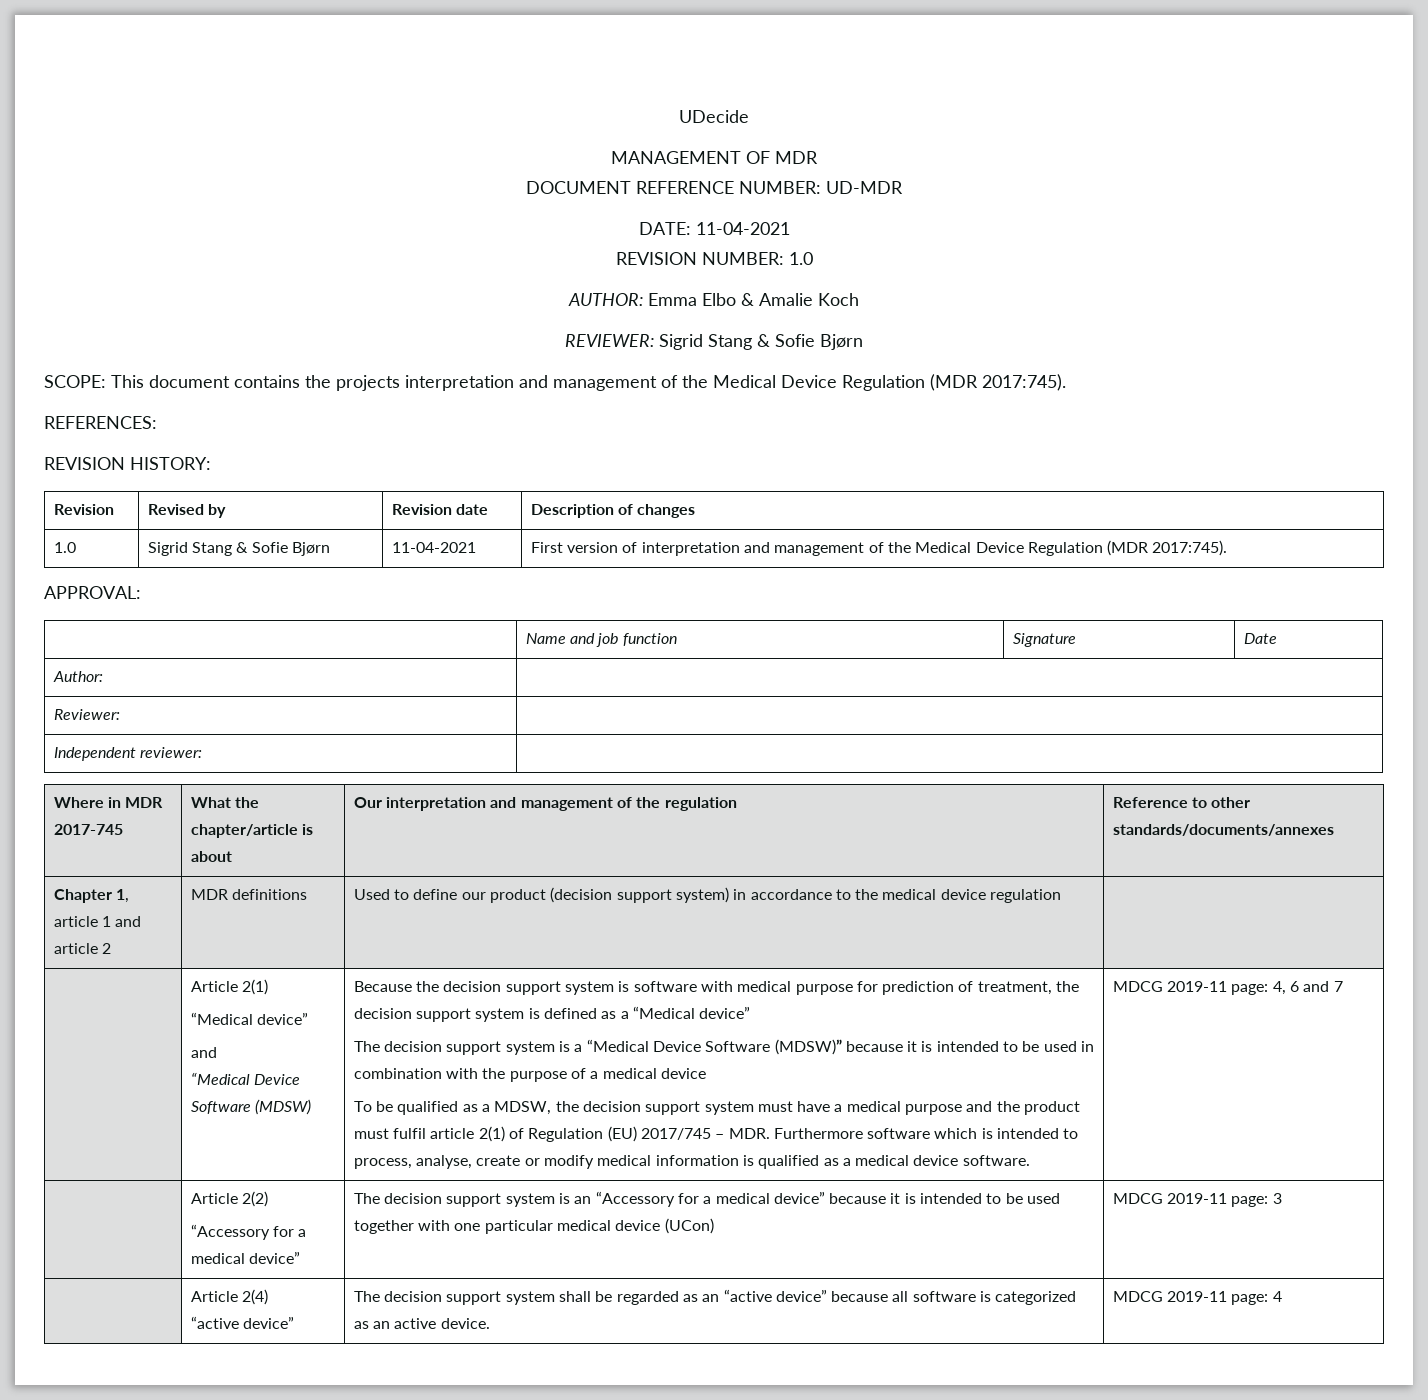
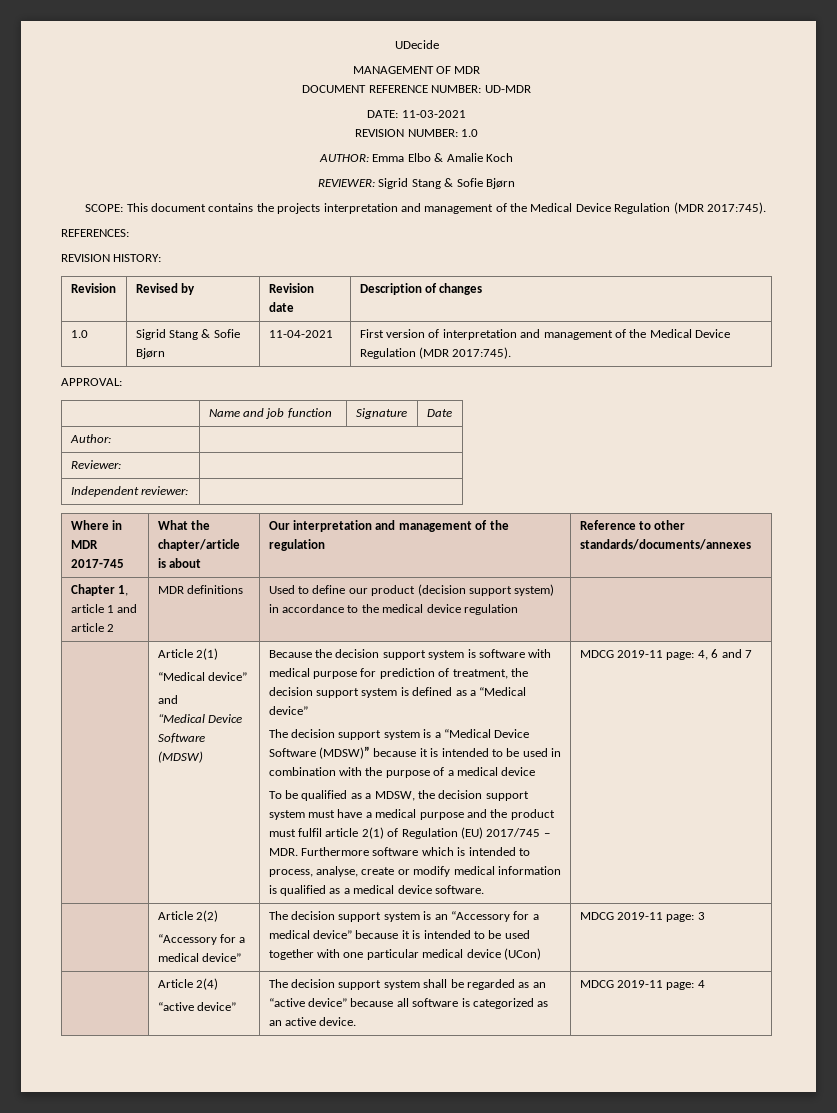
[695,222,790,235] 11-04-2021 -> [401,110,466,118] 11-03-2021

